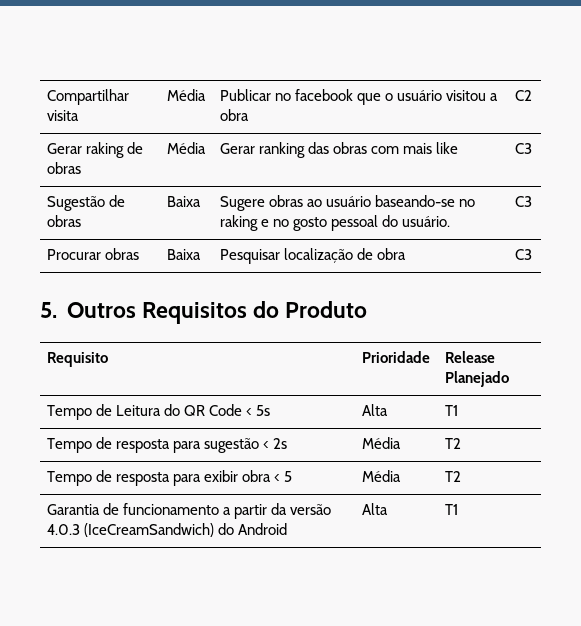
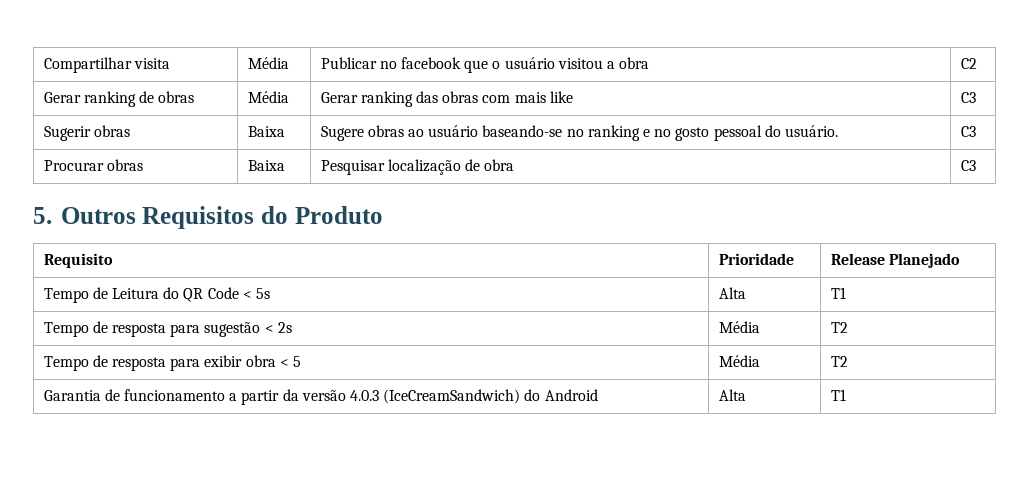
[85,142,124,158] raking -> [83,91,136,107] ranking
[46,195,125,211] Sugestão de -> [43,126,91,141] Sugerir
[219,215,258,231] raking -> [587,125,640,141] ranking

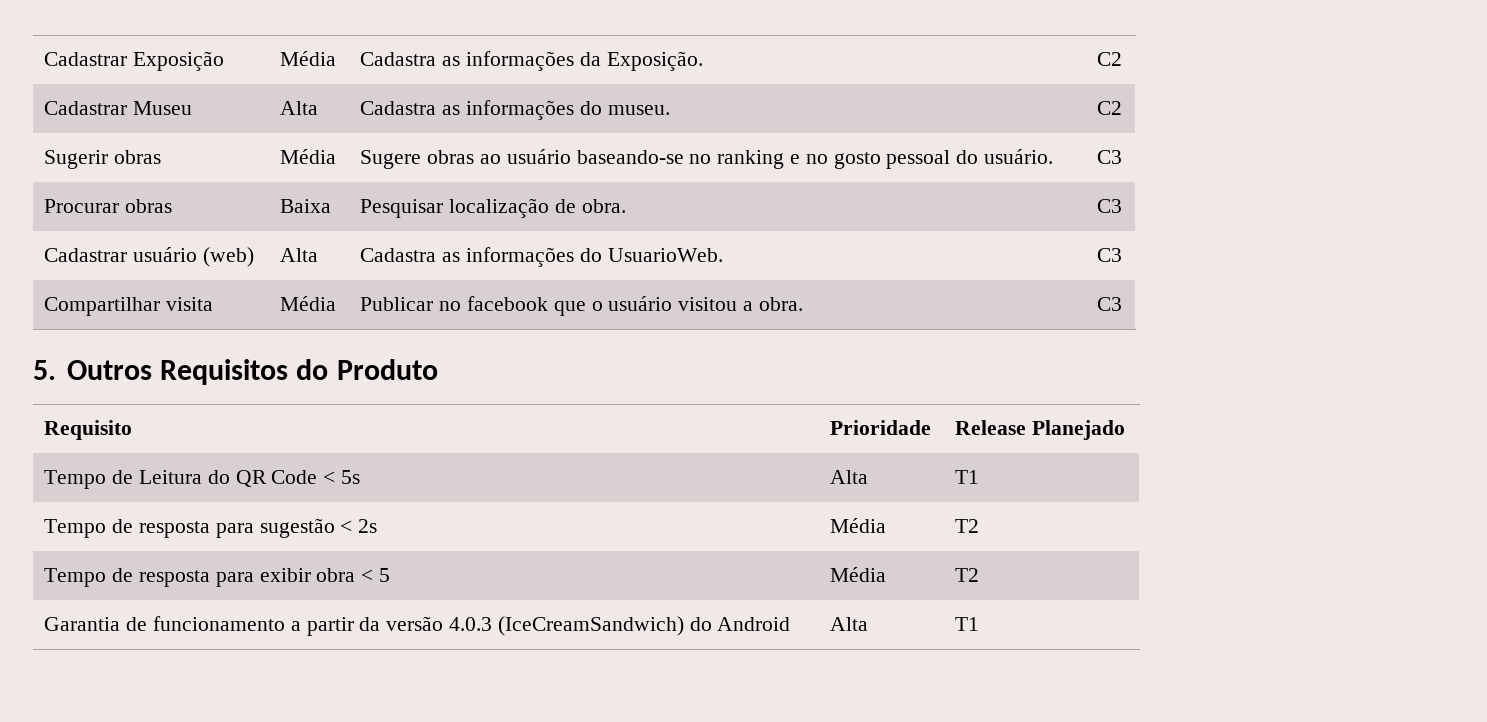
[43,57,170,73] [247,57,289,69] [320,57,650,73] [960,58,977,69] [43,91,195,107] [247,91,289,103] [320,91,573,107] [960,92,976,103] Compartilhar visita | Média | Publicar no facebook que o usuário visitou a obra | C2 // Gerar ranking de obras | Média | Gerar ranking das obras com mais like | C3 -> [44,51,225,71] [280,51,337,66] [360,51,703,71] [1097,52,1123,66] [44,101,193,115] [280,101,319,115] [360,100,670,120] [1097,101,1123,115] Cadastrar Exposição | Média | Cadastra as informações da Exposição. | C2 // Cadastrar Museu | Alta | Cadastra as informações do museu. | C2
[247,126,285,137] Baixa -> [280,149,337,164] Média
[484,159,515,171] obra -> [581,199,626,213] [1097,199,1123,213] [44,247,254,267] [280,248,319,262] [360,247,723,267] [1097,248,1123,262] [44,297,214,316] [280,296,337,311] [360,296,803,316] obra. | C3 // Cadastrar usuário (web) | Alta | Cadastra as informações do UsuarioWeb. | C3 // Compartilhar visita | Média | Publicar no facebook que o usuário visitou a obra.

